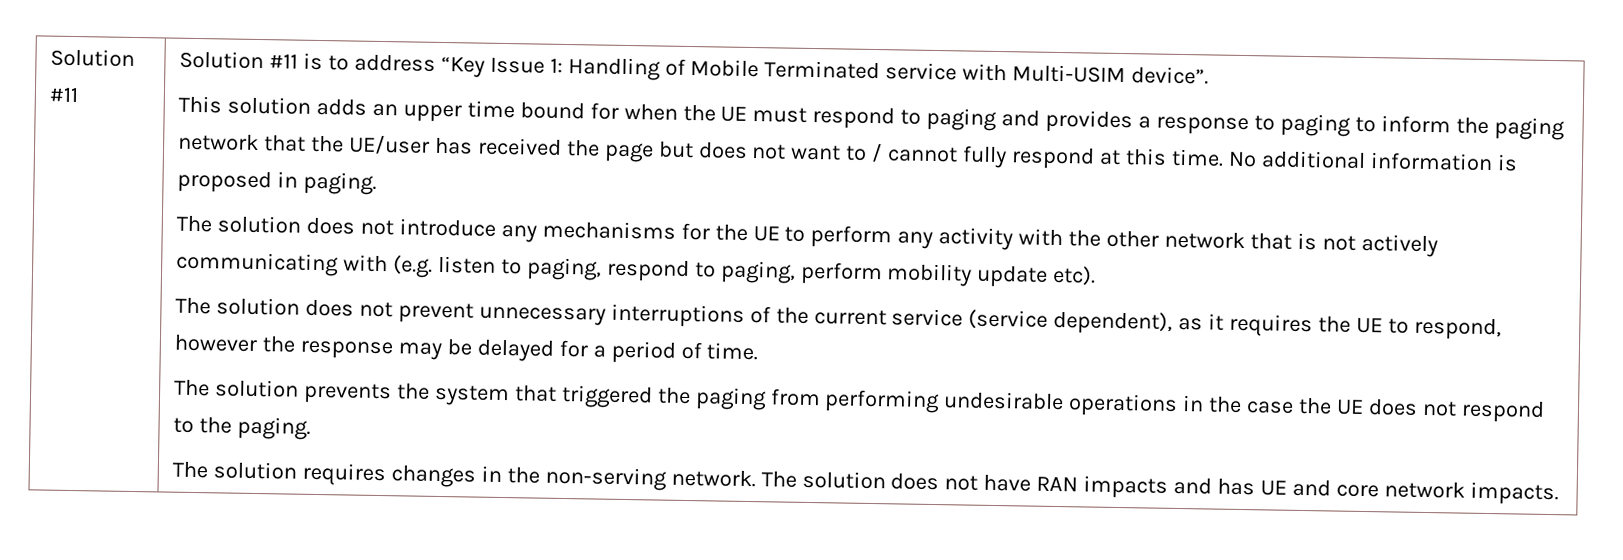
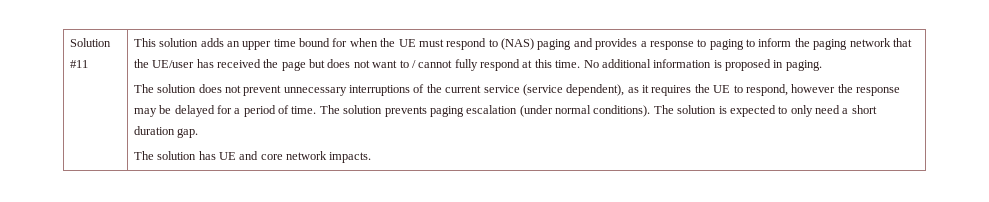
[179,50,1210,85] Solution #11 is to address “Key Issue 1: Handling of Mobile Terminated service with Multi-USIM device”. // -> (88, 64) none
(922, 117) none -> [501,38,535,50] (NAS)
[176,215,1438,258] [176,251,1097,288] // The solution does not introduce any mechanisms for the UE to perform any activity with the other network that is not actively communicating with (e.g. listen to paging, respond to paging, perform mobility update etc). -> (822, 65) none
[174,379,1545,423] [173,416,311,440] [172,461,1213,499] // The solution prevents the system that triggered the paging from performing undesirable operations in the case the UE does not respond to the paging. // The solution requires changes in the non-serving network. The solution does not have RAN impacts and -> [319,105,877,117] [133,126,199,138] [133,151,197,160] The solution prevents paging escalation (under normal conditions). The solution is expected to only need a short duration gap. // The solution

